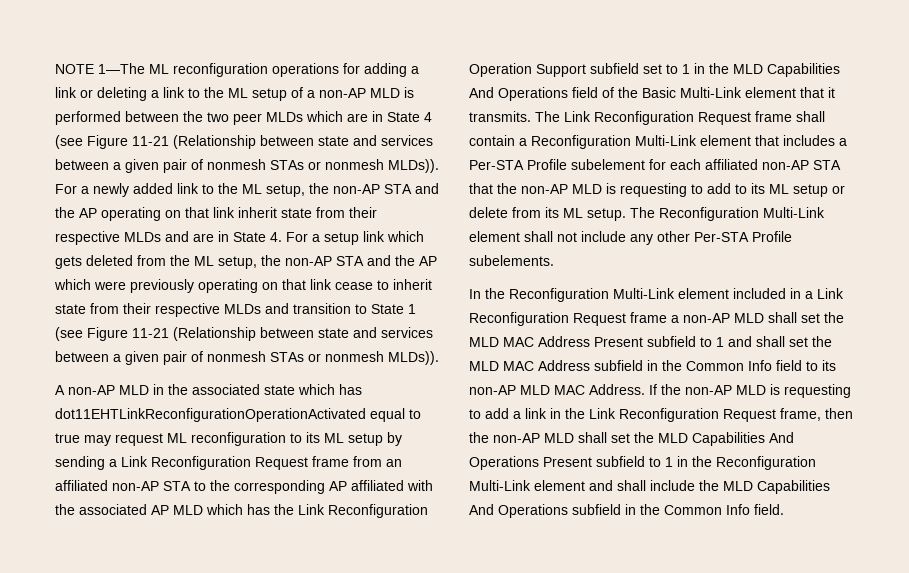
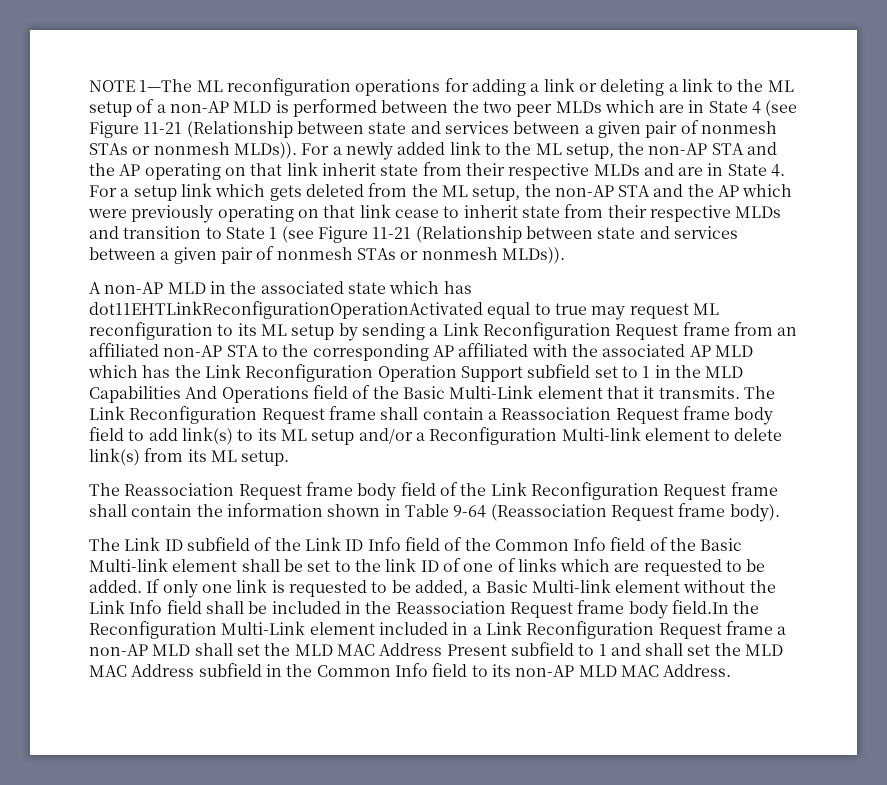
[531,135,847,149] [469,159,841,170] [469,183,845,197] [469,207,825,221] [469,231,792,245] [469,255,554,266] [469,289,481,299] Reconfiguration Multi-Link element that includes a Per-STA Profile subelement for each affiliated non-AP STA that the non-AP MLD is requesting to add to its ML setup or delete from its ML setup. The Reconfiguration Multi-Link element shall not include any other Per-STA Profile subelements. // In -> [501,406,774,425] [89,427,783,445] [89,448,290,466] [89,482,778,501] [89,503,780,522] [89,537,743,551] [89,558,766,576] [89,579,776,598] [89,600,729,619] Reassociation Request frame body field to add link(s) to its ML setup and/or a Reconfiguration Multi-link element to delete link(s) from its ML setup. // The Reassociation Request frame body field of the Link Reconfiguration Request frame shall contain the information shown in Table 9-64 (Reassociation Request frame body). // The Link ID subfield of the Link ID Info field of the Common Info field of the Basic Multi-link element shall be set to the link ID of one of links which are requested to be added. If only one link is requested to be added, a Basic Multi-link element without the Link Info field shall be included in the Reassociation Request frame body field.In
[649,384,851,398] [469,408,853,422] [469,432,794,446] [469,456,816,470] [469,480,830,494] [469,504,784,518] If the non-AP MLD is requesting to add a link in the Link Reconfiguration Request frame, then the non-AP MLD shall set the MLD Capabilities And Operations Present subfield to 1 in the Reconfiguration Multi-Link element and shall include the MLD Capabilities And Operations subfield in the Common Info field. -> (732, 670) none

